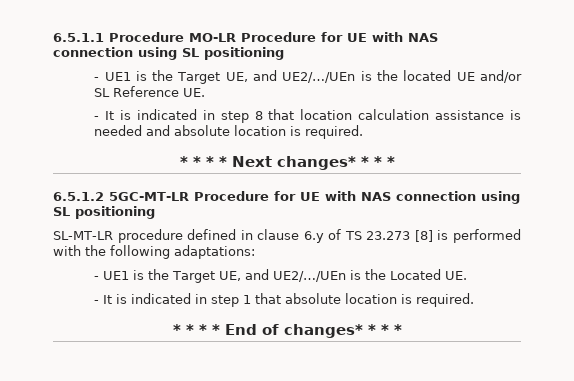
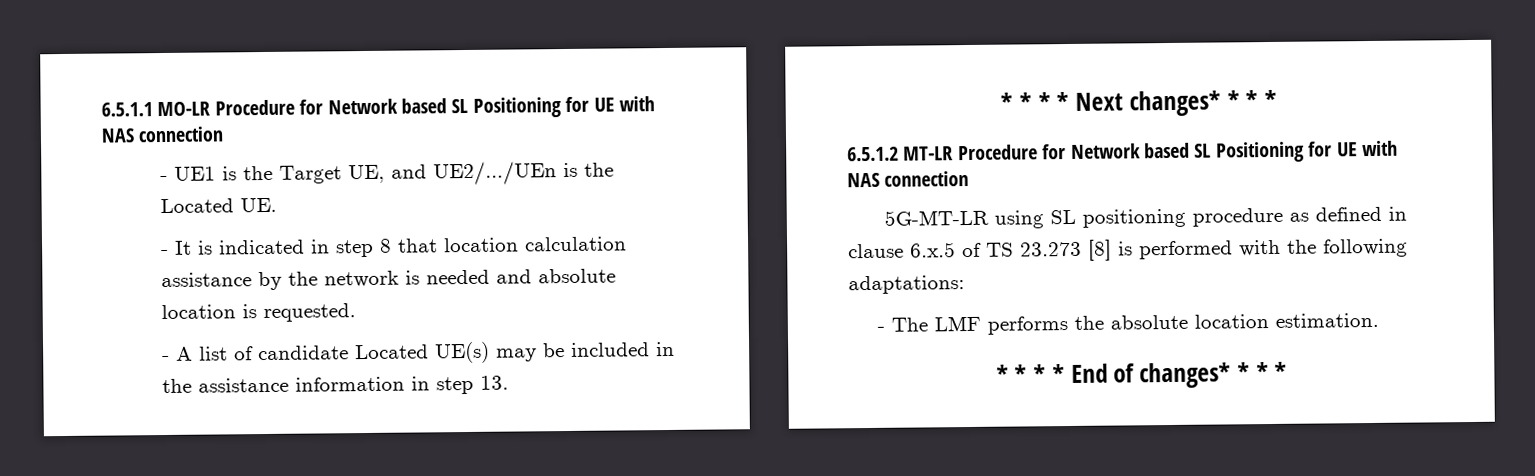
[109,32,184,42] Procedure -> (153, 109) none
[347,32,438,42] [53,47,284,60] [94,70,522,84] [94,86,206,97] [94,109,521,123] [94,125,364,139] [179,156,395,170] [53,191,520,204] [53,206,155,219] [53,229,521,243] [53,245,255,259] UE with NAS connection using SL positioning // - UE1 is the Target UE, and UE2/…/UEn is the located UE and/or SL Reference UE. // - It is indicated in step 8 that location calculation assistance is needed and absolute location is required. // * * * * Next changes* * * * // 6.5.1.2 5GC-MT-LR Procedure for UE with NAS connection using SL positioning // SL-MT-LR procedure defined in clause 6.y of TS 23.273 [8] is performed with the following adaptations: -> [327,96,655,118] [101,126,225,143] Network based SL Positioning for UE with NAS connection
[243,293,475,307] 1 that absolute location is required. -> [379,236,628,253] [161,268,617,291] [161,303,357,323] [162,341,676,364] [162,375,510,395] [1000,89,1277,117] [847,140,1398,163] [847,170,970,188] [883,206,1407,229] [848,238,1408,261] [848,275,965,295] [877,312,1380,335] 8 that location calculation assistance by the network is needed and absolute location is requested. // - A list of candidate Located UE(s) may be included in the assistance information in step 13. // * * * * Next changes* * * * // 6.5.1.2 MT-LR Procedure for Network based SL Positioning for UE with NAS connection // 5G-MT-LR using SL positioning procedure as defined in clause 6.x.5 of TS 23.273 [8] is performed with the following adaptations: // - The LMF performs the absolute location estimation.

